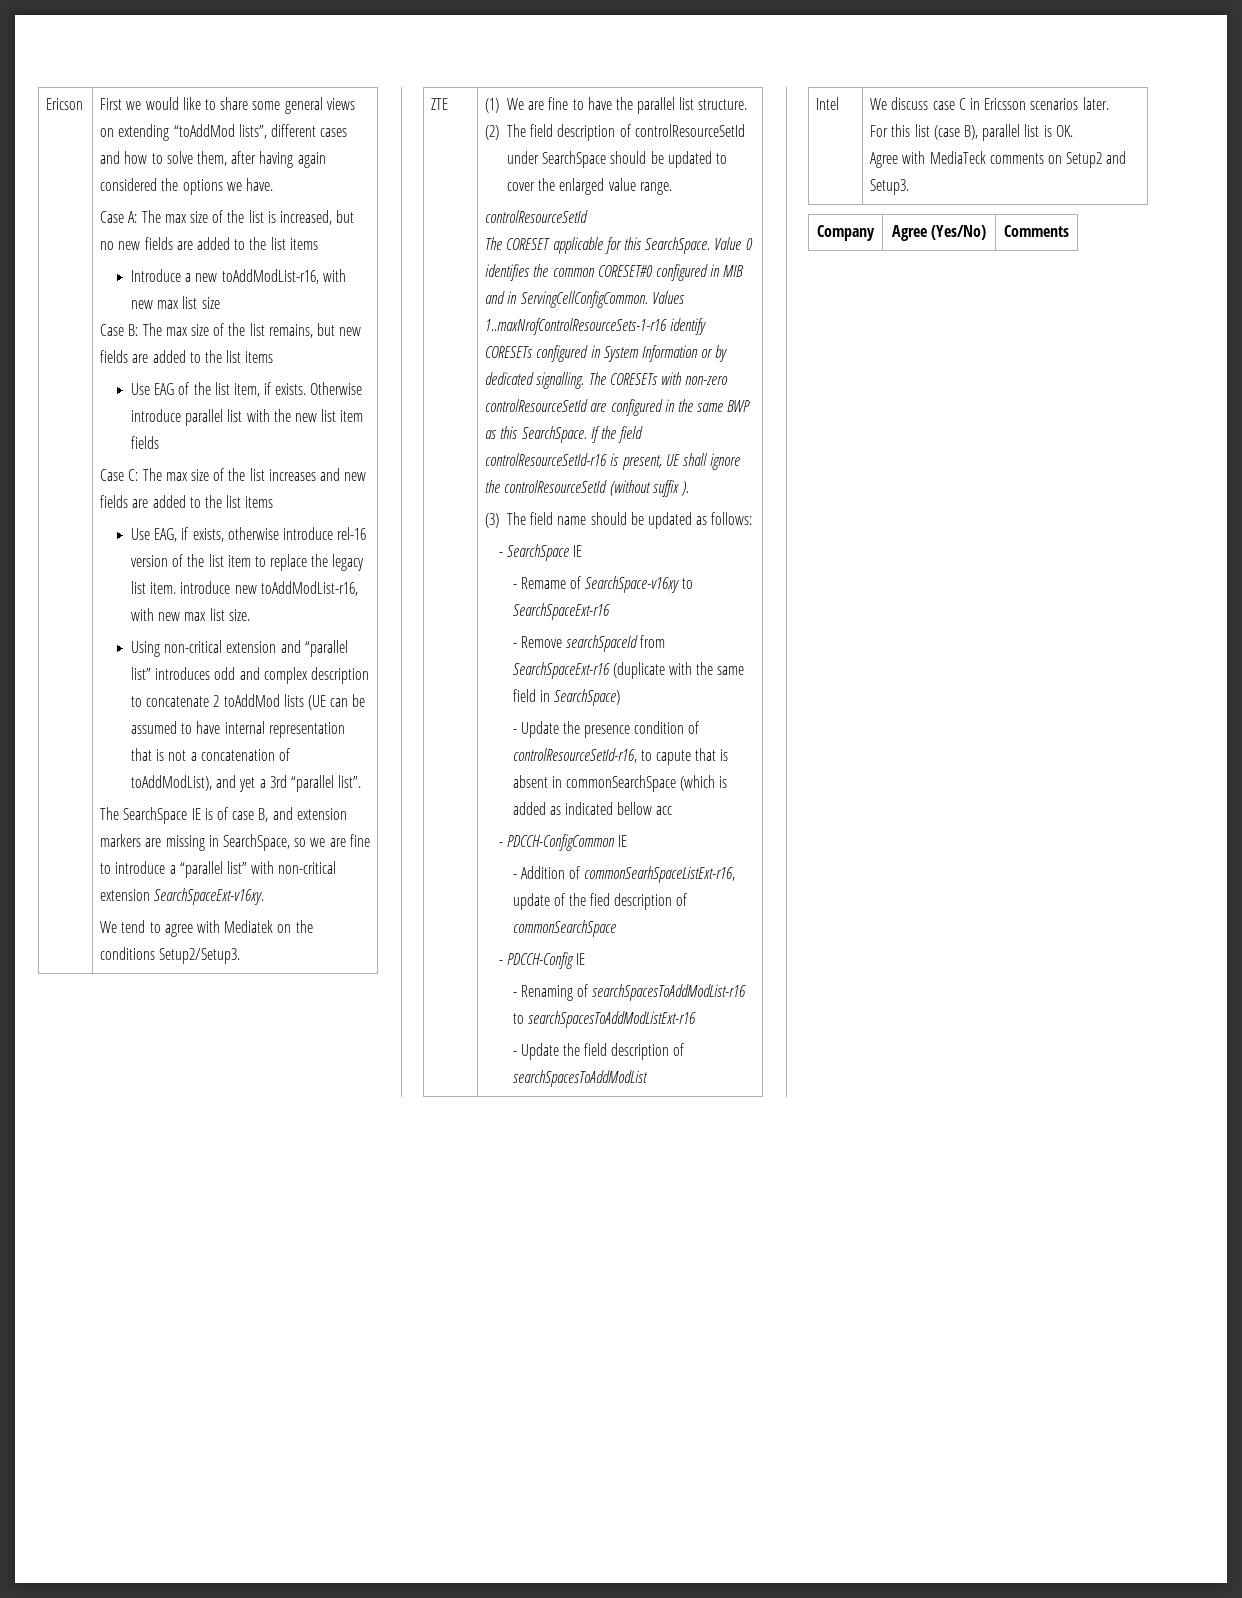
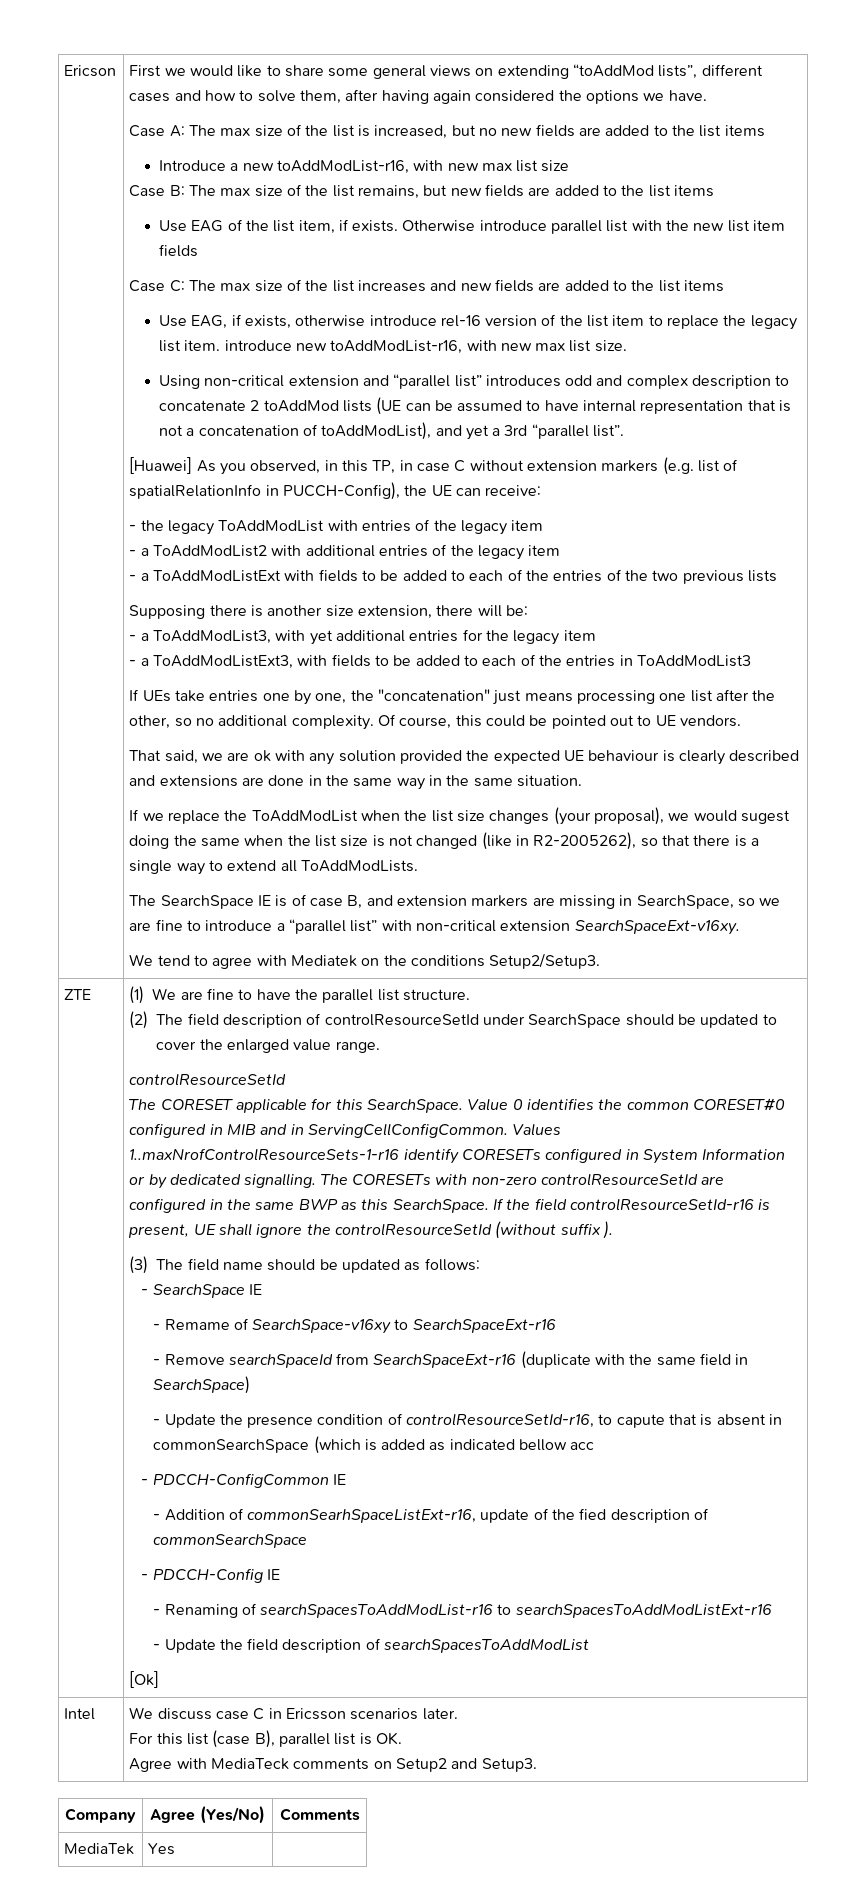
(362, 781) none -> [129,457,739,475] [129,482,542,500] [129,519,544,535] [129,544,561,560] [129,569,777,584] [129,605,529,619] [129,629,596,645] [129,654,751,669] [129,689,776,705] [129,714,741,730] [129,750,800,765] [129,775,582,790] [129,807,790,825] [129,832,759,850] [129,860,419,875] // [Huawei] As you observed, in this TP, in case C without extension markers (e.g. list of spatialRelationInfo in PUCCH-Config), the UE can receive: // - the legacy ToAddModList with entries of the legacy item // - a ToAddModList2 with additional entries of the legacy item // - a ToAddModListExt with fields to be added to each of the entries of the two previous lists // Supposing there is another size extension, there will be: // - a ToAddModList3, with yet additional entries for the legacy item // - a ToAddModListExt3, with fields to be added to each of the entries in ToAddModList3 // If UEs take entries one by one, the "concatenation" just means processing one list after the other, so no additional complexity. Of course, this could be pointed out to UE vendors. // That said, we are ok with any solution provided the expected UE behaviour is clearly described and extensions are done in the same way in the same situation. // If we replace the ToAddModList when the list size changes (your proposal), we would sugest doing the same when the list size is not changed (like in R2-2005262), so that there is a single way to extend all ToAddModLists.
(648, 1078) none -> [129,1671,160,1688] // [Ok]
(1069, 231) none -> [64,1843,135,1855] [148,1843,176,1855] // MediaTek | Yes |

